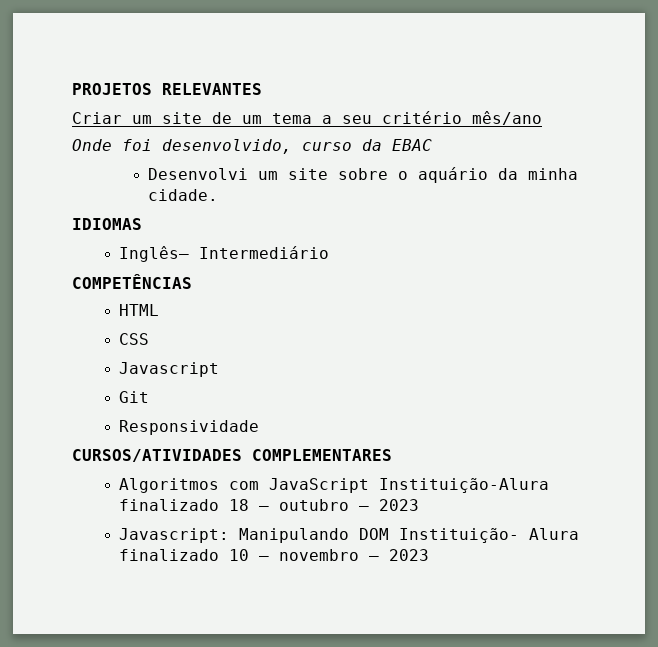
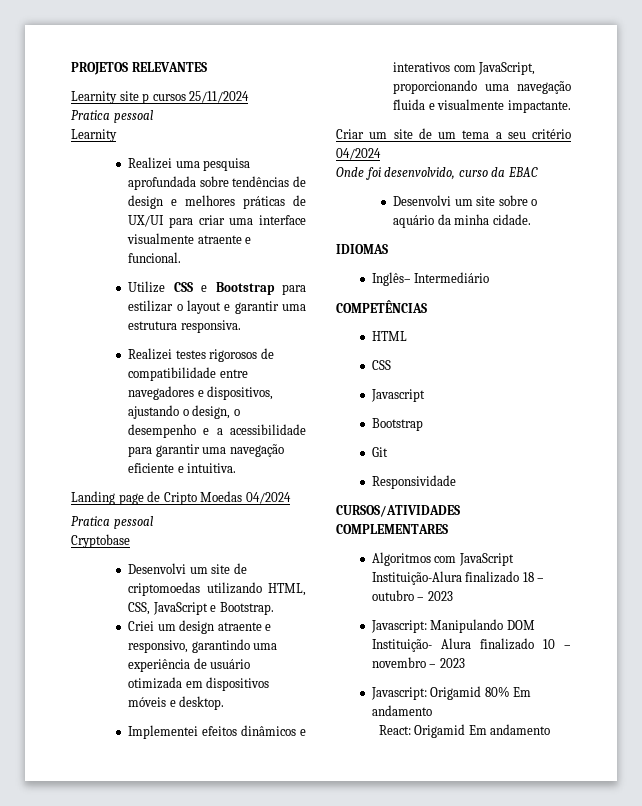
(262, 89) none -> [71,91,250,104] [71,110,153,123] [71,129,117,142] [128,157,251,171] [128,176,306,190] [128,195,306,209] [128,215,306,228] [127,233,252,244] [128,252,182,263] [128,281,306,295] [128,300,306,314] [128,320,241,333] [128,348,274,362] [128,367,248,381] [128,386,274,400] [128,405,240,419] [128,424,306,438] [128,444,284,457] [128,463,237,473] [71,491,291,505] [71,516,153,529] [71,534,130,548] [128,563,247,574] [128,582,306,596] [128,602,274,615] [128,620,272,634] [128,639,278,653] [128,658,251,672] [128,677,270,691] [128,696,225,710] [128,725,306,739] [393,62,536,75] [393,80,571,94] [393,99,571,113] // Learnity site p cursos 25/11/2024 // Pratica pessoal // Learnity // Realizei uma pesquisa aprofundada sobre tendências de design e melhores práticas de UX/UI para criar uma interface visualmente atraente e funcional. // Utilize CSS e Bootstrap para estilizar o layout e garantir uma estrutura responsiva. // Realizei testes rigorosos de compatibilidade entre navegadores e dispositivos, ajustando o design, o desempenho e a acessibilidade para garantir uma navegação eficiente e intuitiva. // Landing page de Cripto Moedas 04/2024 // Pratica pessoal // Cryptobase // Desenvolvi um site de criptomoedas utilizando HTML, CSS, JavaScript e Bootstrap. // Criei um design atraente e responsivo, garantindo uma experiência de usuário otimizada em dispositivos móveis e desktop. // Implementei efeitos dinâmicos e interativos com JavaScript, proporcionando uma navegação fluida e visualmente impactante.
[472,111,542,125] mês/ano -> [336,148,381,160] 04/2024
(219, 369) none -> [371,418,423,431] // Bootstrap
(429, 555) none -> [370,686,532,700] [371,705,432,716] [378,724,551,738] // Javascript: Origamid 80% Em andamento // React: Origamid Em andamento

